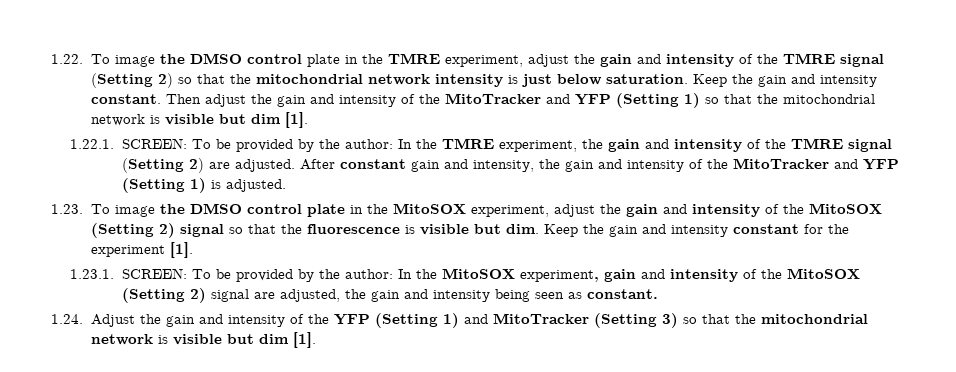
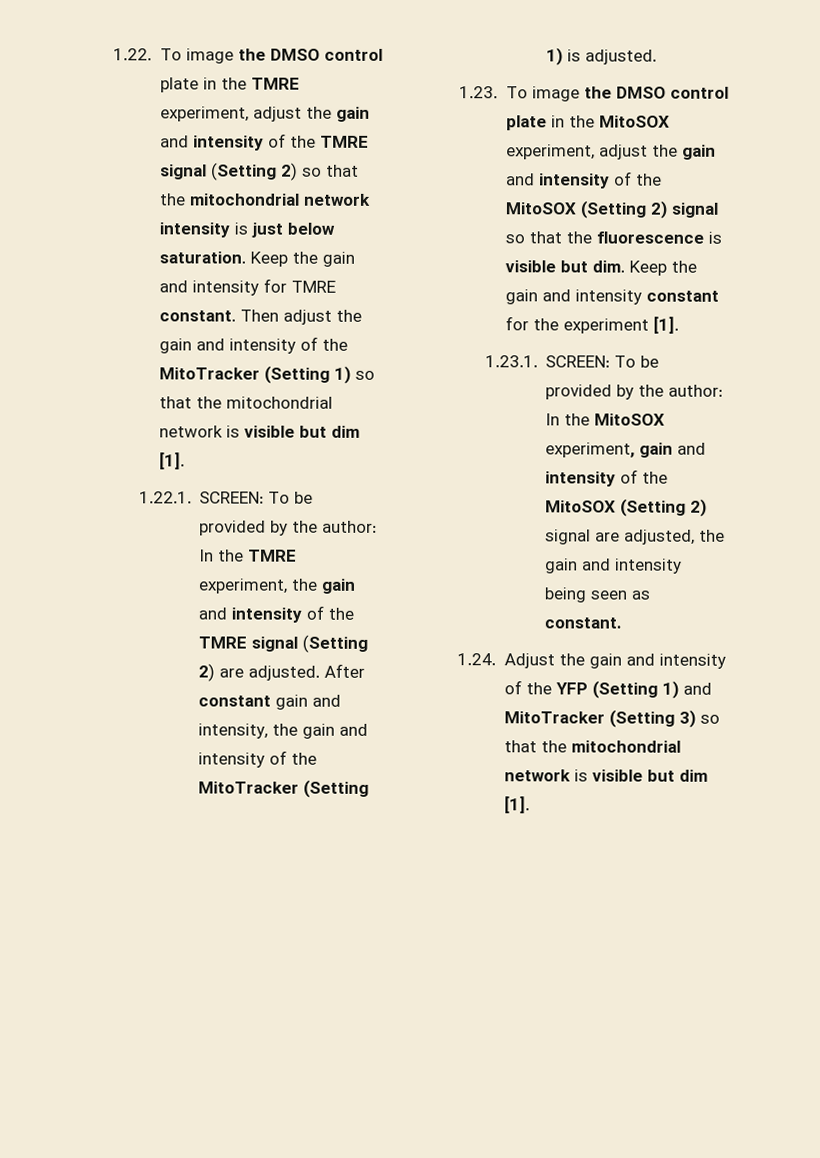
(877, 81) none -> [262,278,336,293] for TMRE
[545,94,611,105] and YFP -> (260, 373) none
[833,159,899,170] and YFP -> (300, 787) none

